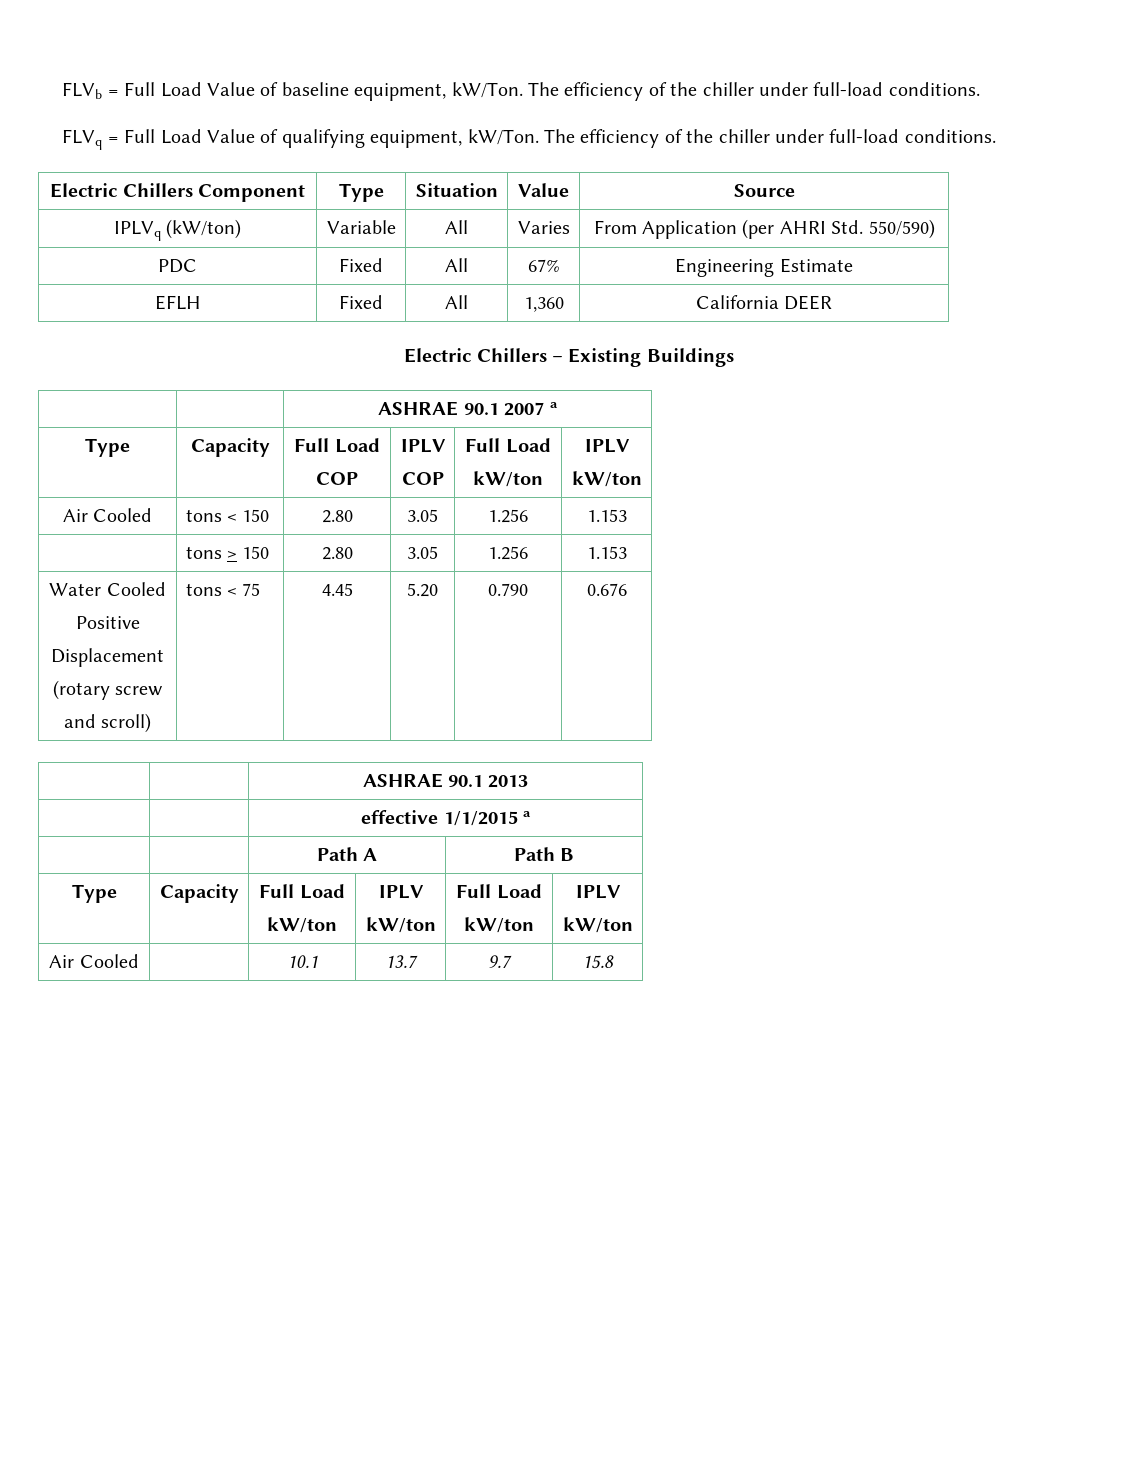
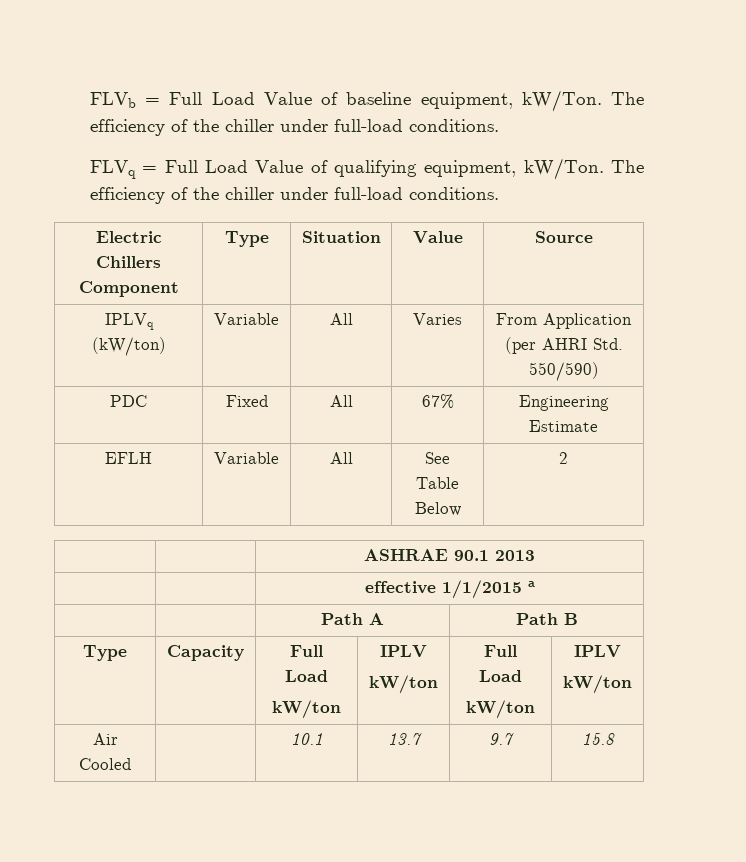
[339,295,383,309] [445,295,468,309] [523,297,564,312] [695,295,833,310] [404,348,734,367] [378,401,558,416] [85,438,130,457] [190,438,270,457] [294,438,380,453] [316,472,358,485] [400,439,446,453] [401,472,444,485] [465,438,551,453] [473,471,543,487] [584,439,630,453] [571,471,642,487] [62,508,153,522] [185,509,270,522] [321,510,353,523] [407,509,438,522] [488,509,528,523] [586,509,627,522] [185,546,270,559] [321,547,353,560] [407,546,438,559] [488,546,528,560] [586,546,627,559] [49,582,166,596] [75,616,140,629] [51,648,164,667] [52,680,164,700] [63,713,152,733] [185,583,261,596] [321,583,353,596] [407,583,438,597] [488,583,528,596] [586,583,627,596] Fixed | All | 1,360 | California DEER // Electric Chillers – Existing Buildings // | | ASHRAE 90.1 2007 a // Type | Capacity | Full Load // COP | IPLV // COP | Full Load // kW/ton | IPLV // kW/ton // Air Cooled | tons < 150 | 2.80 | 3.05 | 1.256 | 1.153 // | tons > 150 | 2.80 | 3.05 | 1.256 | 1.153 // Water Cooled // Positive // Displacement // (rotary screw // and scroll) | tons < 75 | 4.45 | 5.20 | 0.790 | 0.676 -> [214,452,279,464] [329,452,353,464] [425,452,451,464] [416,477,460,489] [414,502,461,516] [559,452,568,464] Variable | All | See Table Below | 2

